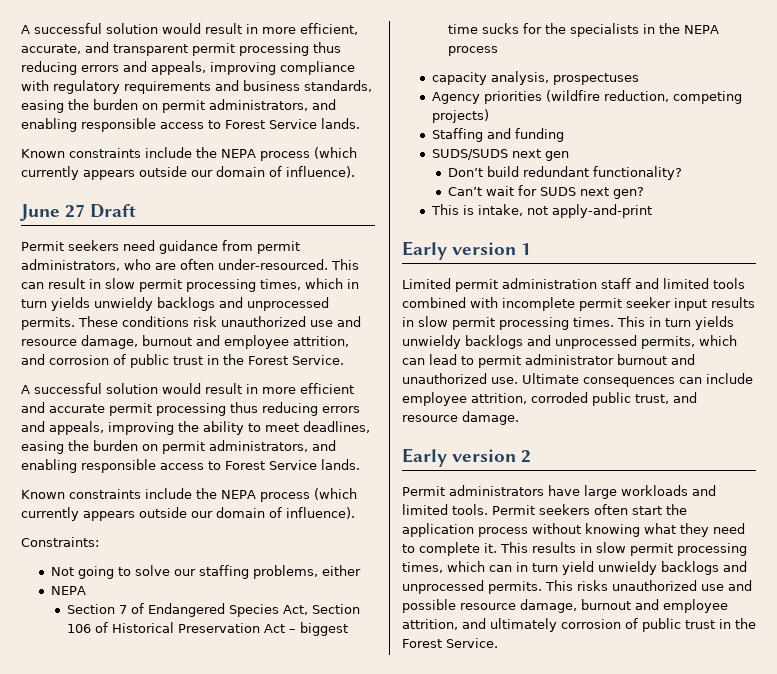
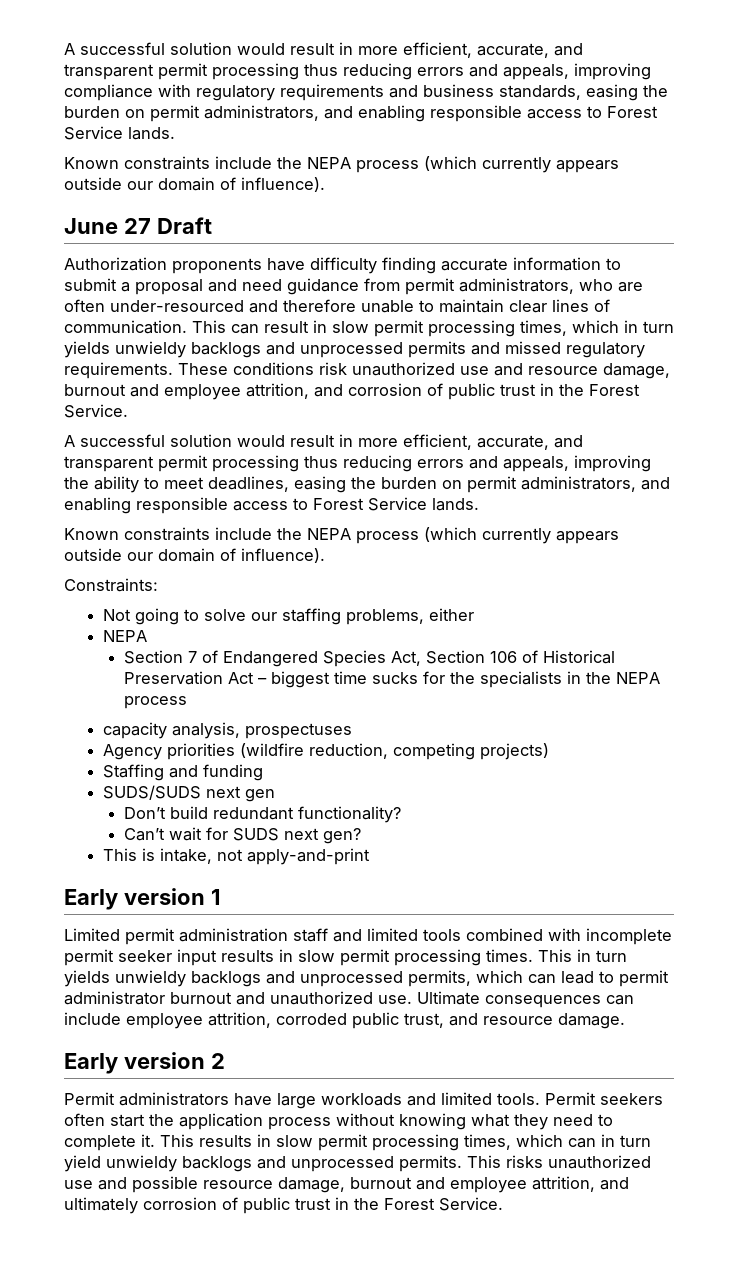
[21,240,119,251] Permit seekers -> [64,257,621,274] [64,278,237,295] Authorization proponents have difficulty finding accurate information to submit a proposal and
[218,259,328,270] under-resourced. -> [110,299,610,313] [64,320,187,334] under-resourced and therefore unable to maintain clear lines of communication.
[21,317,75,330] permits. -> [408,341,645,358] [64,362,173,379] permits and missed regulatory requirements.
[300,383,354,394] [21,402,105,413] efficient and accurate -> [403,434,583,450] [64,456,154,472] efficient, accurate, and transparent

